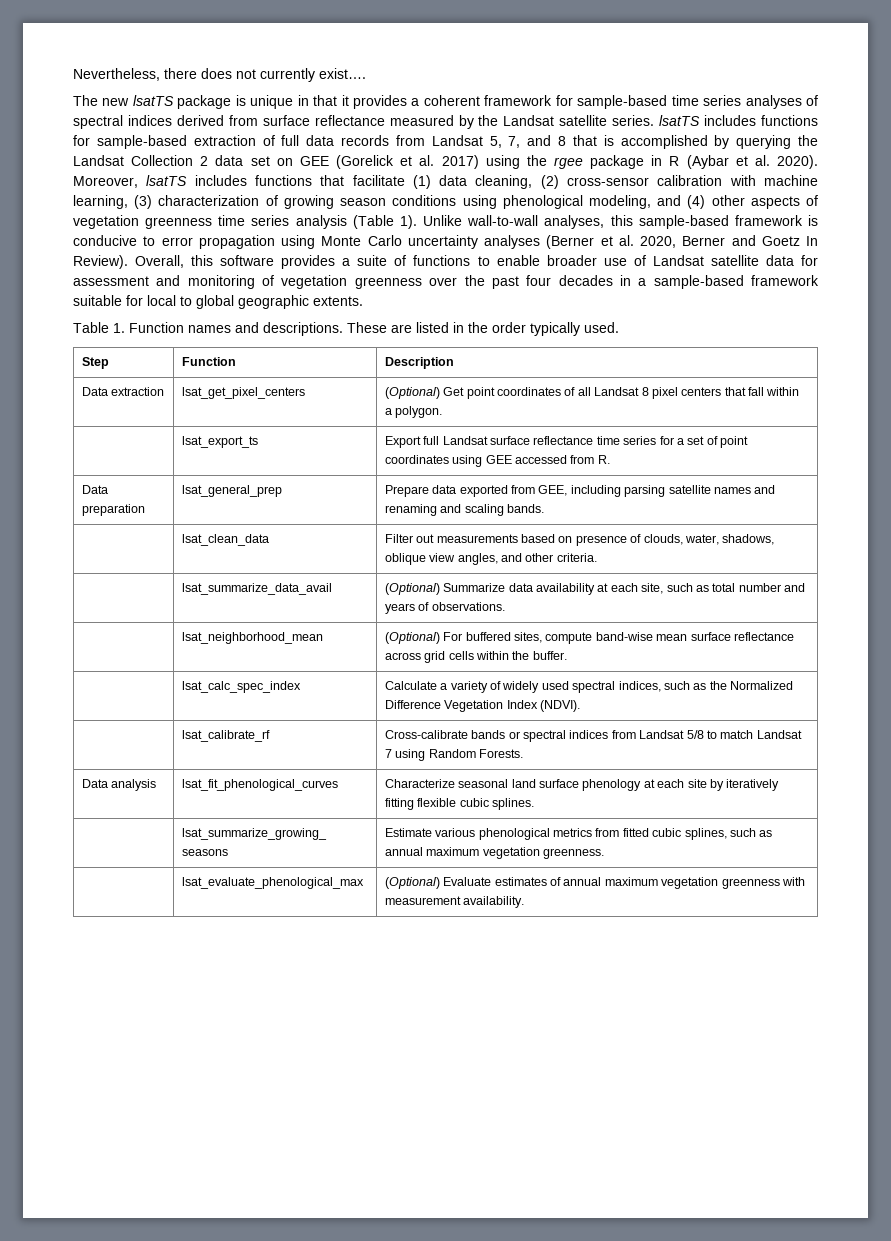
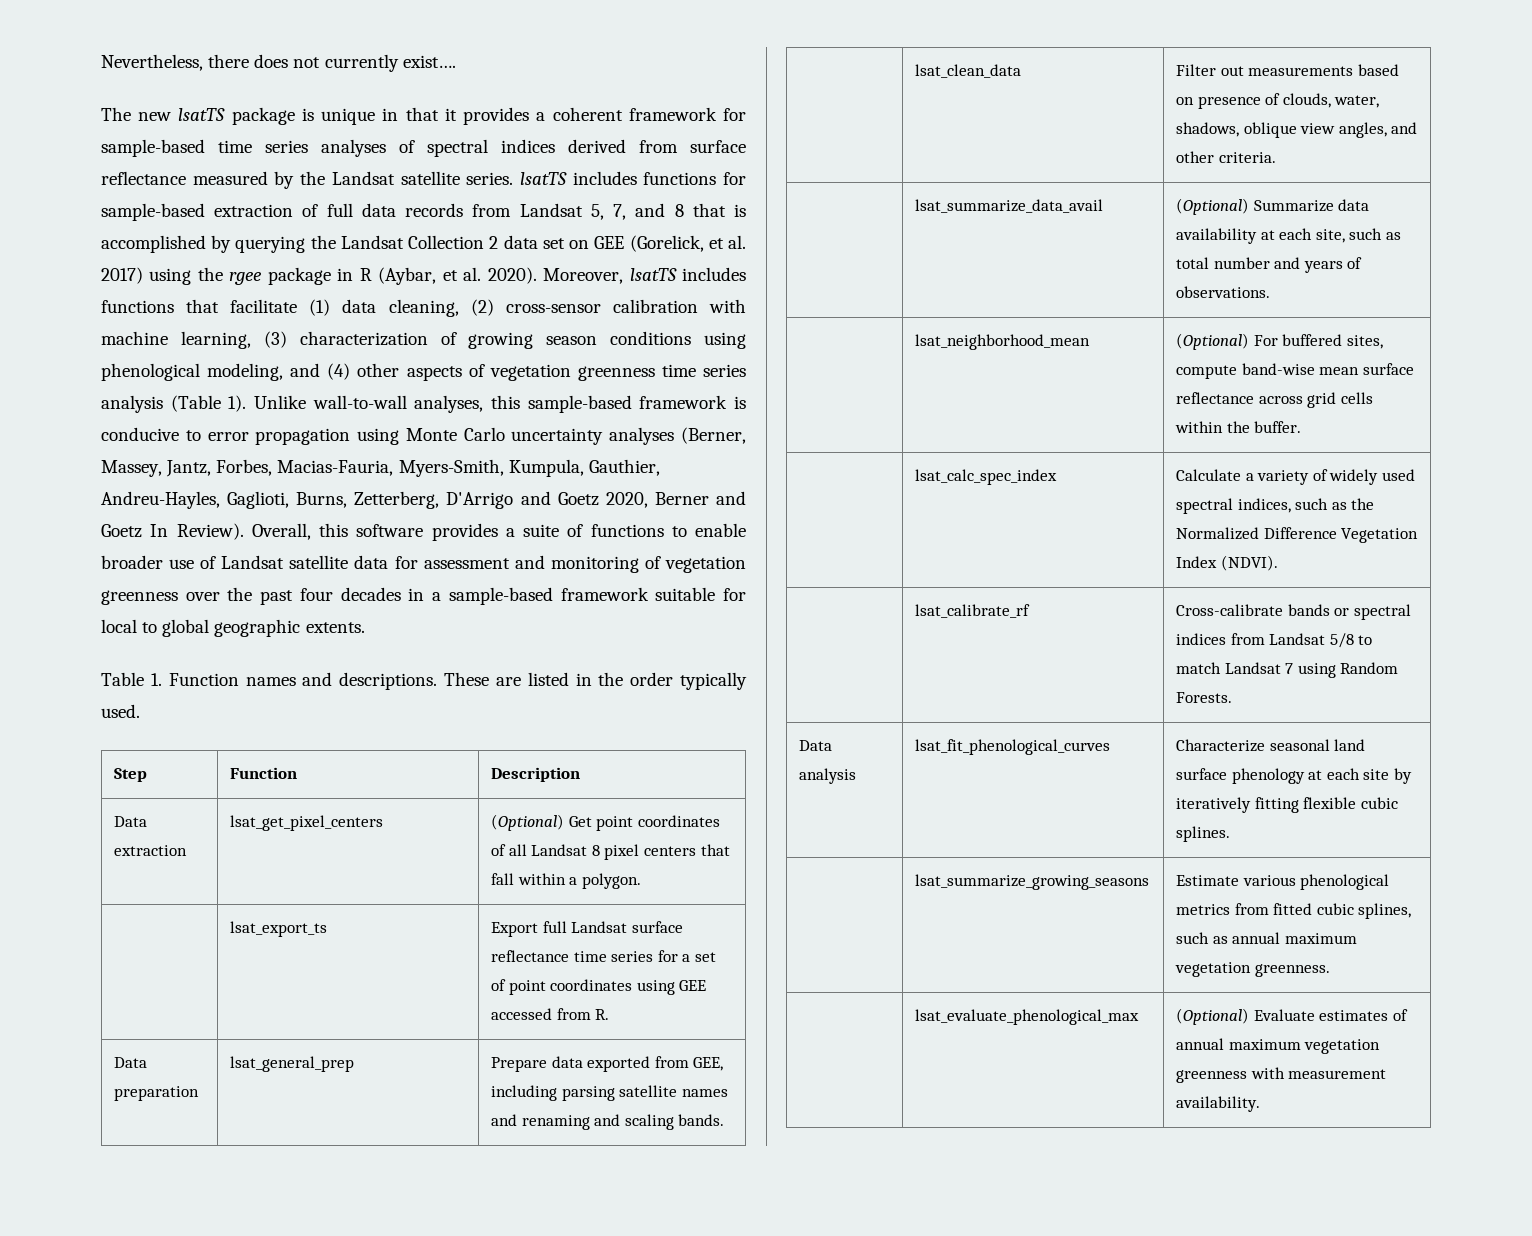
[336,155,395,169] (Gorelick -> [629,235,704,252] (Gorelick,
[686,155,729,169] (Aybar -> [378,267,437,285] (Aybar,
[546,235,634,249] (Berner et al. -> [681,427,746,444] [101,459,660,477] [101,491,599,509] (Berner, Massey, Jantz, Forbes, Macias-Fauria, Myers-Smith, Kumpula, Gauthier, Andreu-Hayles, Gaglioti, Burns, Zetterberg, D'Arrigo and Goetz

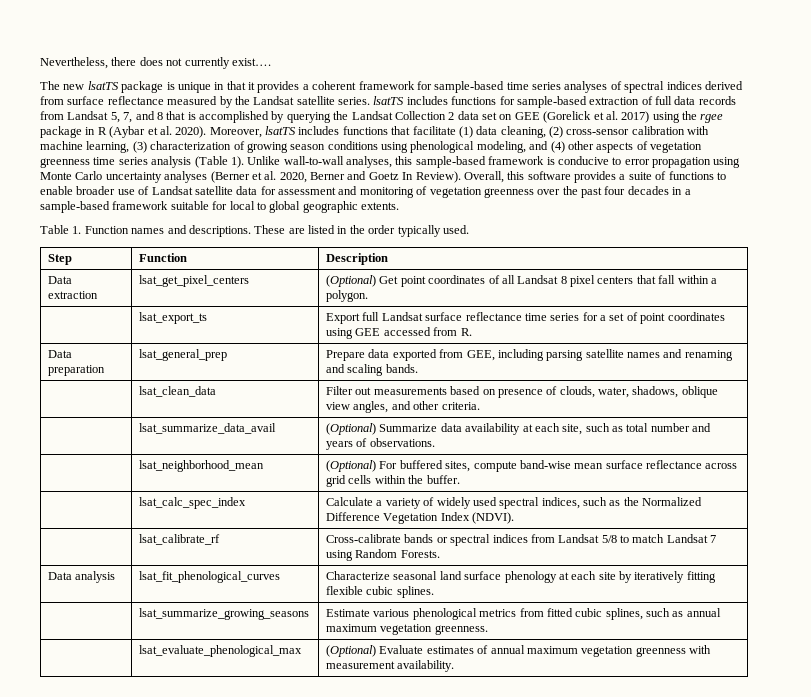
[629,235,704,252] (Gorelick, -> [543,111,592,123] (Gorelick
[378,267,437,285] (Aybar, -> [109,126,146,138] (Aybar
[681,427,746,444] [101,459,660,477] [101,491,599,509] (Berner, Massey, Jantz, Forbes, Macias-Fauria, Myers-Smith, Kumpula, Gauthier, Andreu-Hayles, Gaglioti, Burns, Zetterberg, D'Arrigo and Goetz -> [210,171,277,183] (Berner et al.

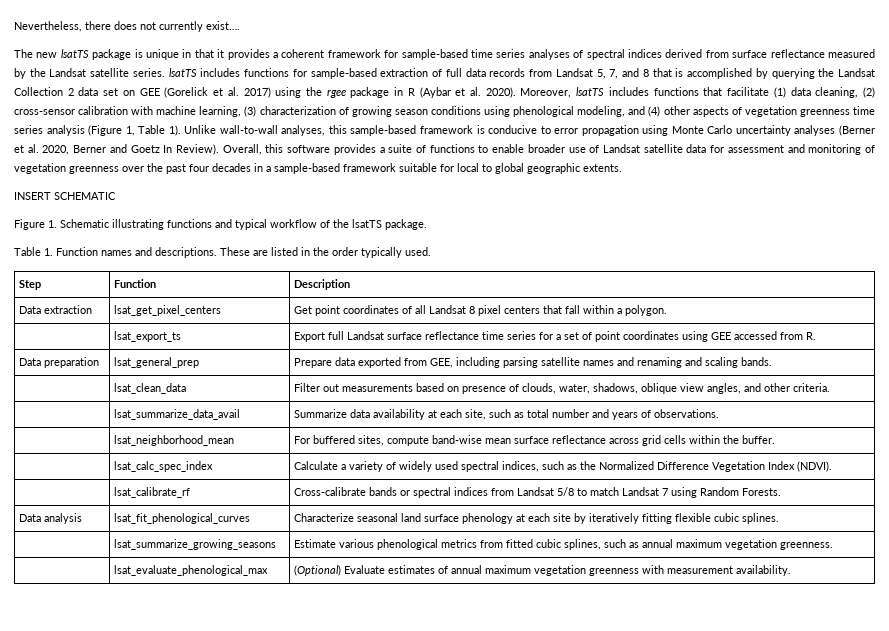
[194,156,228,168] (Table -> [88,125,166,136] (Figure 1, Table
(399, 206) none -> [14,192,116,200] [14,219,427,230] // INSERT SCHEMATIC // Figure 1. Schematic illustrating functions and typical workflow of the lsatTS package.
[326,275,377,287] (Optional) -> (221, 310) none
[326,423,377,435] (Optional) -> (240, 414) none
[326,460,377,472] (Optional) -> (234, 440) none

